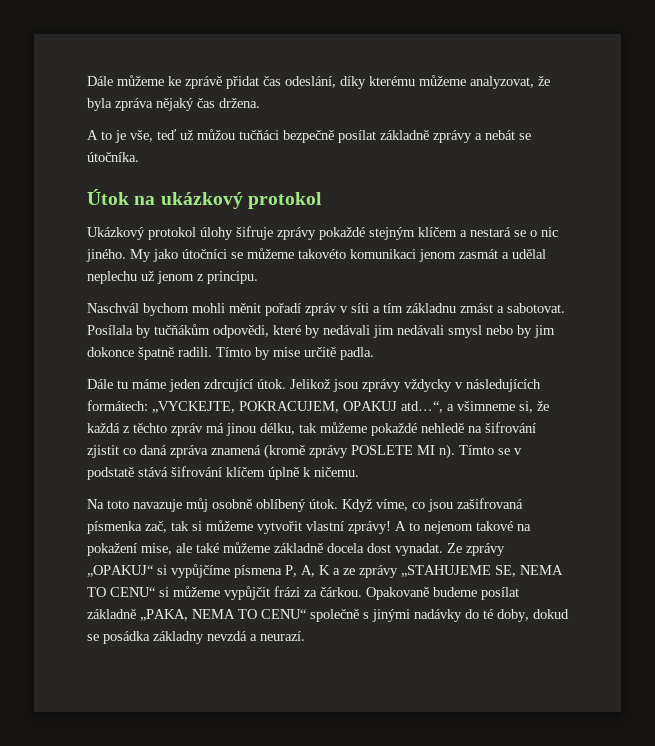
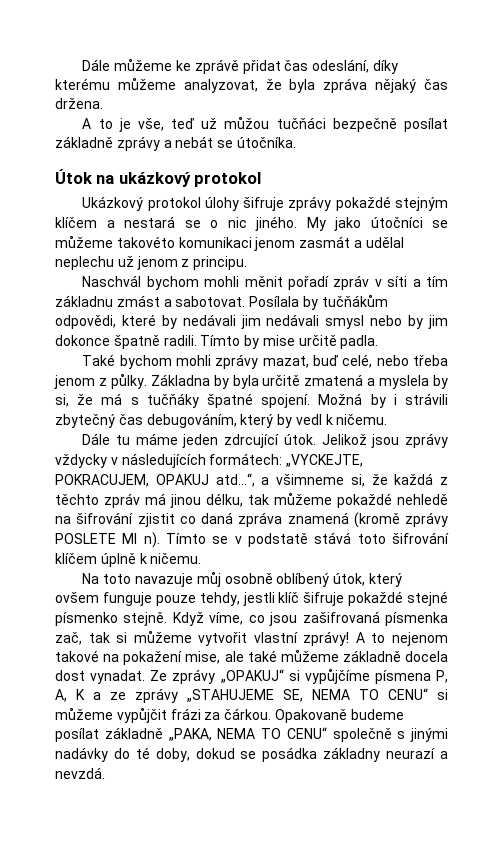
(374, 353) none -> [82,354,449,369] [54,373,448,389] [55,393,448,408] [55,413,388,428] // Také bychom mohli zprávy mazat, buď celé, nebo třeba jenom z půlky. Základna by byla určitě zmatená a myslela by si, že má s tučňáky špatné spojení. Možná by i strávili zbytečný čas debugováním, který by vedl k ničemu.
(168, 472) none -> [357,534,386,544] toto
[309,499,338,509] útok. -> [333,573,402,587] [55,591,448,606] [55,612,168,626] útok, který ovšem funguje pouze tehdy, jestli klíč šifruje pokaždé stejné písmenko stejně.
[207,631,305,641] nevzdá a neurazí. -> [386,748,449,759] [55,767,105,779] neurazí a nevzdá.

